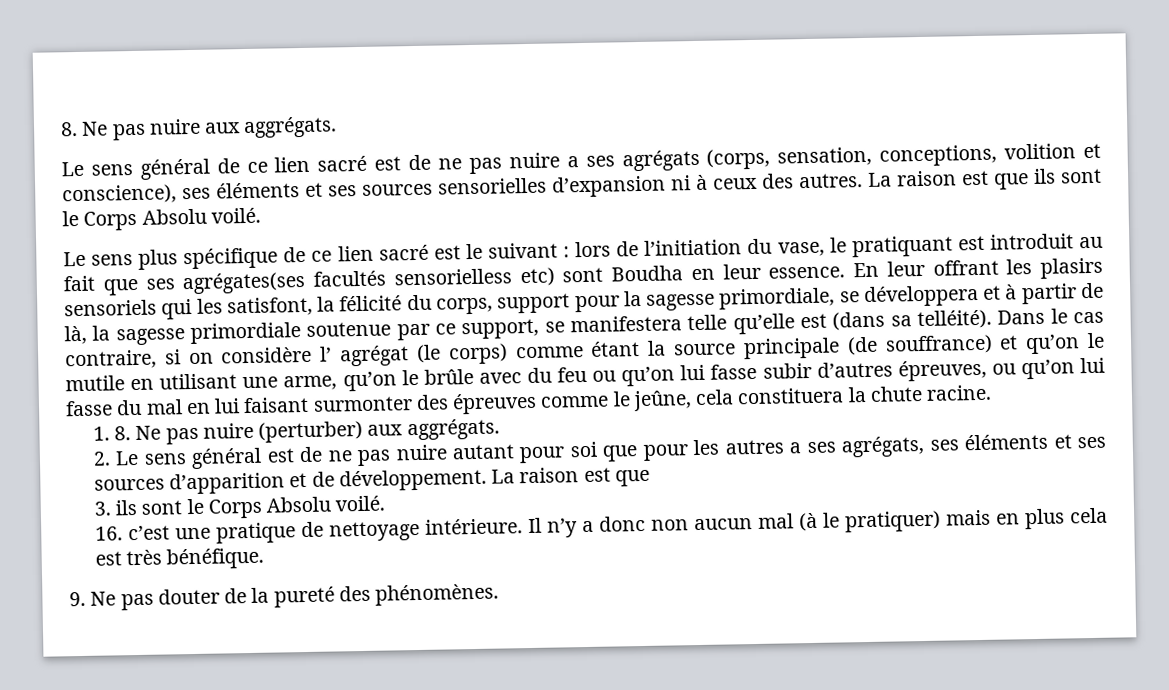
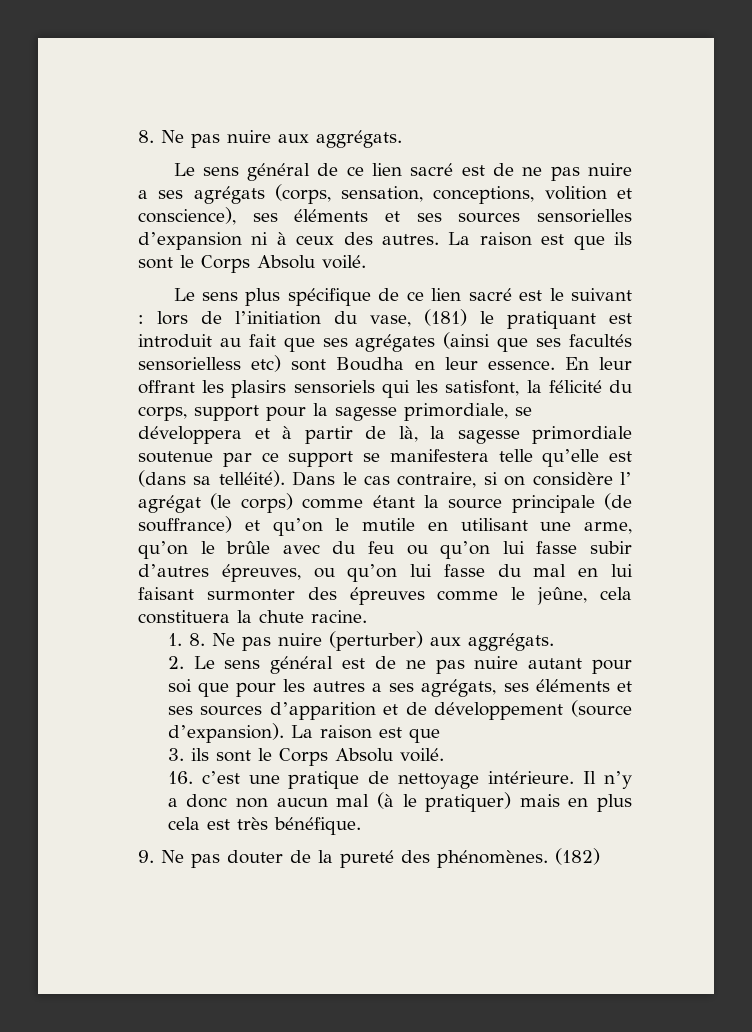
(825, 249) none -> [424,309,467,326] (181)
[182,271,307,295] agrégates(ses -> [355,332,562,352] agrégates (ainsi que ses
[461,318,540,340] support, -> [288,451,354,467] support
[338,468,487,492] développement. -> [434,700,632,720] [167,723,284,743] développement (source d’expansion).
(500, 594) none -> [555,848,600,865] (182)

